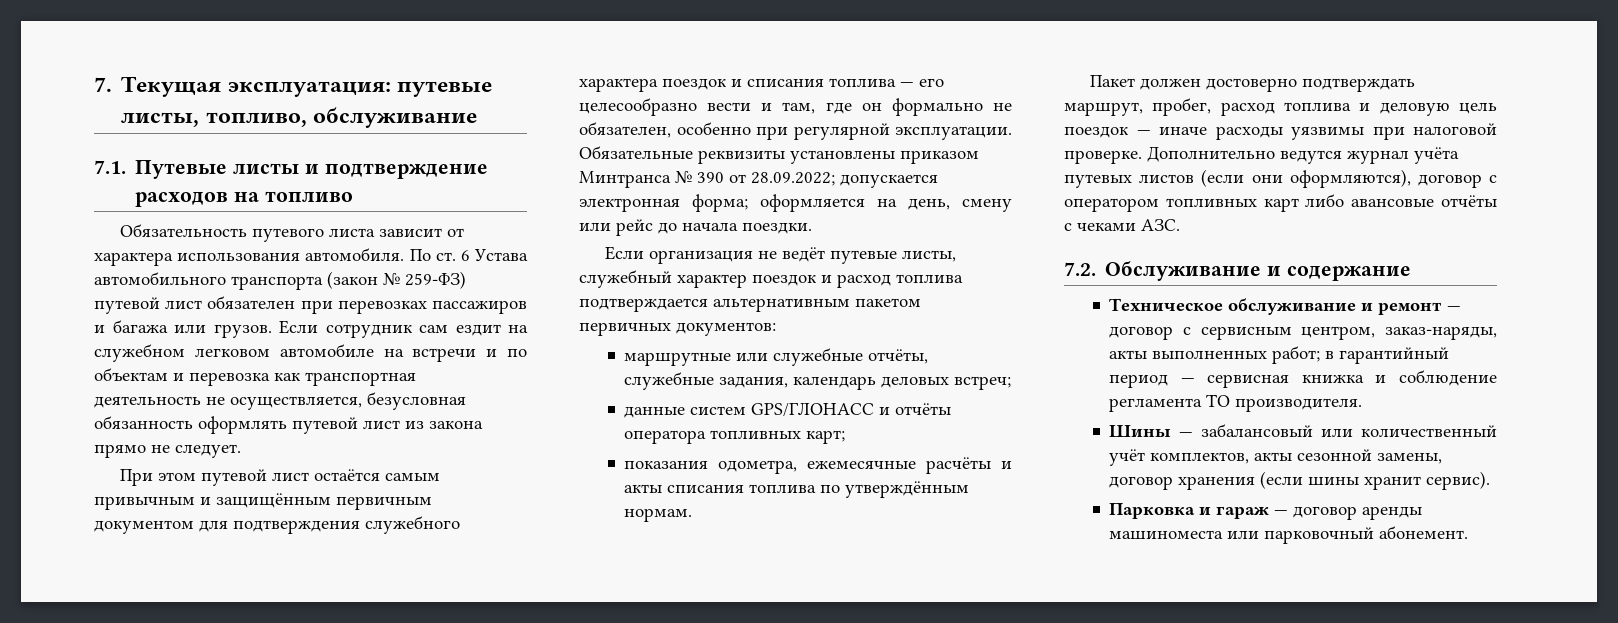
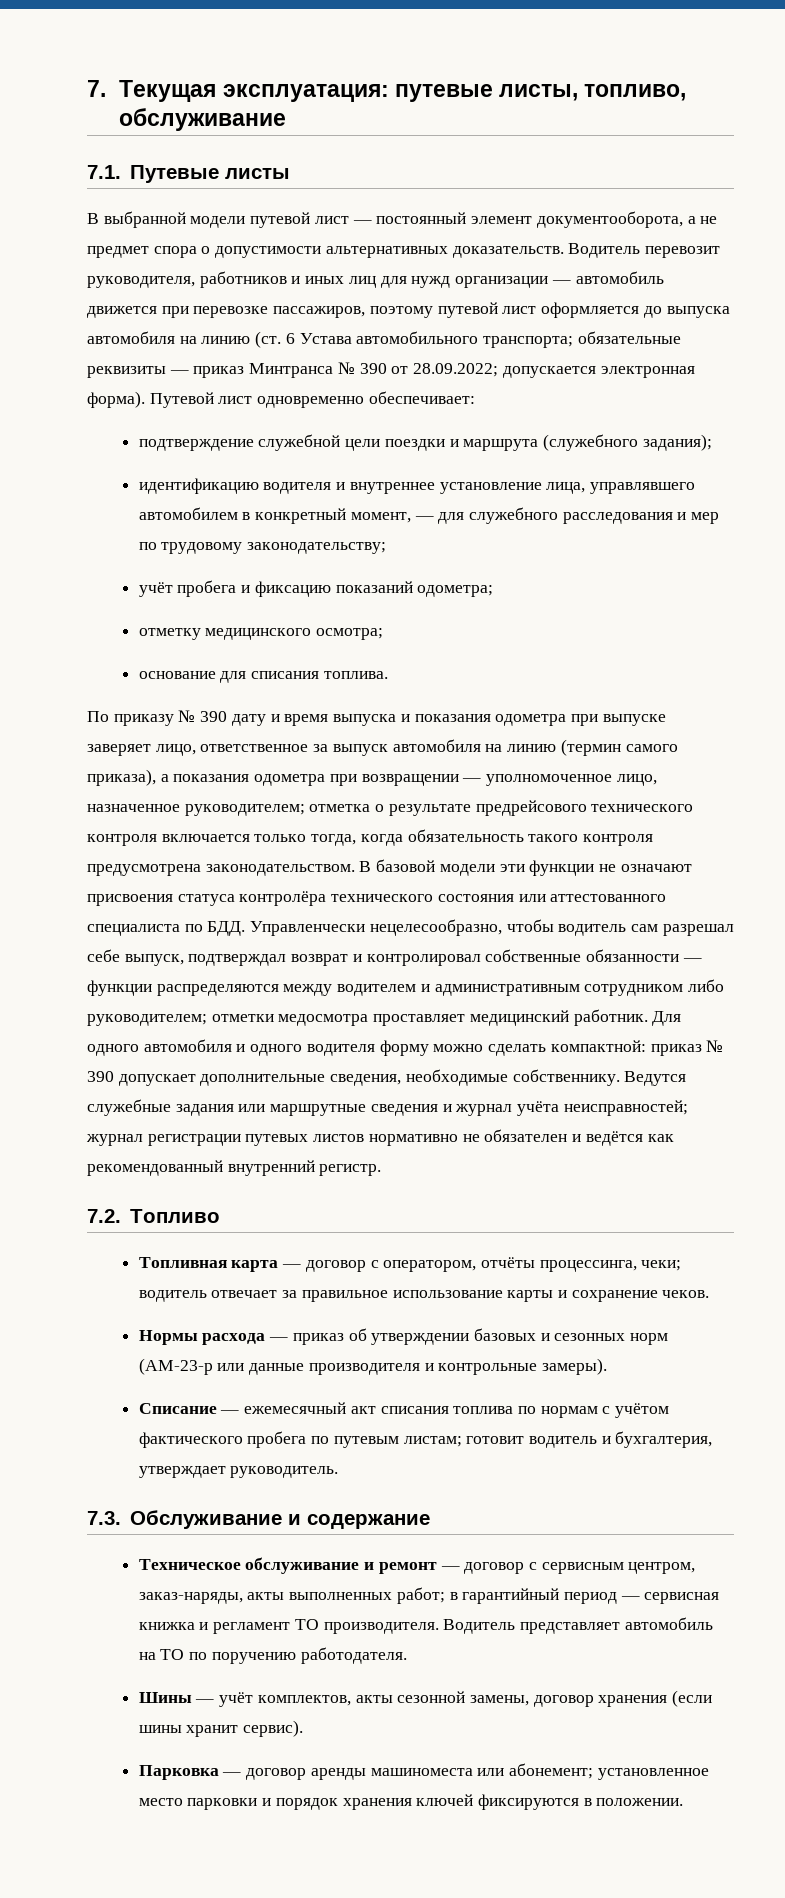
[304,163,488,179] [135,191,353,207] [120,224,465,242] [94,248,529,266] [94,271,466,290] [94,296,527,314] [94,320,528,338] [94,344,527,362] [94,368,416,386] [94,392,466,410] [94,416,483,434] [94,444,241,458] [120,469,441,486] [94,493,432,510] [94,516,460,534] [579,78,944,92] [579,98,1012,116] [579,122,1012,140] [579,146,979,164] и подтверждение расходов на топливо // Обязательность путевого листа зависит от характера использования автомобиля. По ст. 6 Устава автомобильного транспорта (закон № 259-ФЗ) путевой лист обязателен при перевозках пассажиров и багажа или грузов. Если сотрудник сам ездит на служебном легковом автомобиле на встречи и по объектам и перевозка как транспортная деятельность не осуществляется, безусловная обязанность оформлять путевой лист из закона прямо не следует. // При этом путевой лист остаётся самым привычным и защищённым первичным документом для подтверждения служебного характера поездок и списания топлива — его целесообразно вести и там, где он формально не обязателен, особенно при регулярной эксплуатации. Обязательные реквизиты установлены приказом -> [87,211,718,228] [87,243,721,258] [87,271,664,288] [87,302,730,318] [87,331,681,348] [87,366,245,378] // В выбранной модели путевой лист — постоянный элемент документооборота, а не предмет спора о допустимости альтернативных доказательств. Водитель перевозит руководителя, работников и иных лиц для нужд организации — автомобиль движется при перевозке пассажиров, поэтому путевой лист оформляется до выпуска автомобиля на линию (ст. 6 Устава автомобильного транспорта; обязательные реквизиты — приказ
[692,194,1012,212] [579,219,812,236] [605,246,957,264] [579,270,963,288] [579,298,921,312] [579,322,776,336] [624,348,929,366] [624,372,1012,390] [624,402,952,418] [624,430,846,444] [624,457,1012,474] [624,481,970,498] [624,508,693,522] [1090,75,1416,92] [1064,98,1497,116] [1064,123,1497,140] [1064,146,1459,164] [1064,169,1497,188] [1064,194,1497,212] [1064,219,1180,231] [1064,262,1096,276] форма; оформляется на день, смену или рейс до начала поездки. // Если организация не ведёт путевые листы, служебный характер поездок и расход топлива подтверждается альтернативным пакетом первичных документов: // маршрутные или служебные отчёты, служебные задания, календарь деловых встреч; // данные систем GPS/ГЛОНАСС и отчёты оператора топливных карт; // показания одометра, ежемесячные расчёты и акты списания топлива по утверждённым нормам. // Пакет должен достоверно подтверждать маршрут, пробег, расход топлива и деловую цель поездок — иначе расходы уязвимы при налоговой проверке. Дополнительно ведутся журнал учёта путевых листов (если они оформляются), договор с оператором топливных карт либо авансовые отчёты с чеками АЗС. // 7.2. -> [87,391,475,408] [138,434,712,451] [138,478,696,494] [138,507,720,524] [138,542,387,554] [138,580,494,597] [138,628,384,640] [138,671,388,683] [87,710,666,726] [87,739,678,756] [87,769,657,786] [87,800,694,816] [87,829,654,846] [87,859,692,876] [87,891,667,906] [87,919,734,936] [87,949,702,966] [87,979,725,996] [87,1009,682,1026] [87,1039,724,1056] [87,1069,687,1086] [87,1099,688,1116] [86,1129,674,1146] [87,1160,382,1176] [87,1209,220,1223] [138,1257,682,1272] [138,1290,710,1302] [138,1328,669,1345] [138,1358,608,1375] [138,1402,670,1418] [138,1431,713,1448] [138,1466,339,1478] [87,1511,121,1525] форма). Путевой лист одновременно обеспечивает: // подтверждение служебной цели поездки и маршрута (служебного задания); // идентификацию водителя и внутреннее установление лица, управлявшего автомобилем в конкретный момент, — для служебного расследования и мер по трудовому законодательству; // учёт пробега и фиксацию показаний одометра; // отметку медицинского осмотра; // основание для списания топлива. // По приказу № 390 дату и время выпуска и показания одометра при выпуске заверяет лицо, ответственное за выпуск автомобиля на линию (термин самого приказа), а показания одометра при возвращении — уполномоченное лицо, назначенное руководителем; отметка о результате предрейсового технического контроля включается только тогда, когда обязательность такого контроля предусмотрена законодательством. В базовой модели эти функции не означают присвоения статуса контролёра технического состояния или аттестованного специалиста по БДД. Управленчески нецелесообразно, чтобы водитель сам разрешал себе выпуск, подтверждал возврат и контролировал собственные обязанности — функции распределяются между водителем и административным сотрудником либо руководителем; отметки медосмотра проставляет медицинский работник. Для одного автомобиля и одного водителя форму можно сделать компактной: приказ № 390 допускает дополнительные сведения, необходимые собственнику. Ведутся служебные задания или маршрутные сведения и журнал учёта неисправностей; журнал регистрации путевых листов нормативно не обязателен и ведётся как рекомендованный внутренний регистр. // 7.2. Топливо // Топливная карта — договор с оператором, отчёты процессинга, чеки; водитель отвечает за правильное использование карты и сохранение чеков. // Нормы расхода — приказ об утверждении базовых и сезонных норм (АМ-23-р или данные производителя и контрольные замеры). // Списание — ежемесячный акт списания топлива по нормам с учётом фактического пробега по путевым листам; готовит водитель и бухгалтерия, утверждает руководитель. // 7.3.
[1399,370,1497,386] [1109,398,1203,412] соблюдение регламента -> [213,1622,291,1634] регламент
(1363, 405) none -> [443,1617,713,1634] [138,1647,407,1664] Водитель представляет автомобиль на ТО по поручению работодателя.
[1201,424,1497,437] забалансовый или количественный -> (215, 1701) none
[1199,506,1270,519] и гараж -> (219, 1772) none
[1264,526,1469,544] парковочный абонемент. -> [509,1763,709,1780] [138,1794,684,1810] абонемент; установленное место парковки и порядок хранения ключей фиксируются в положении.

